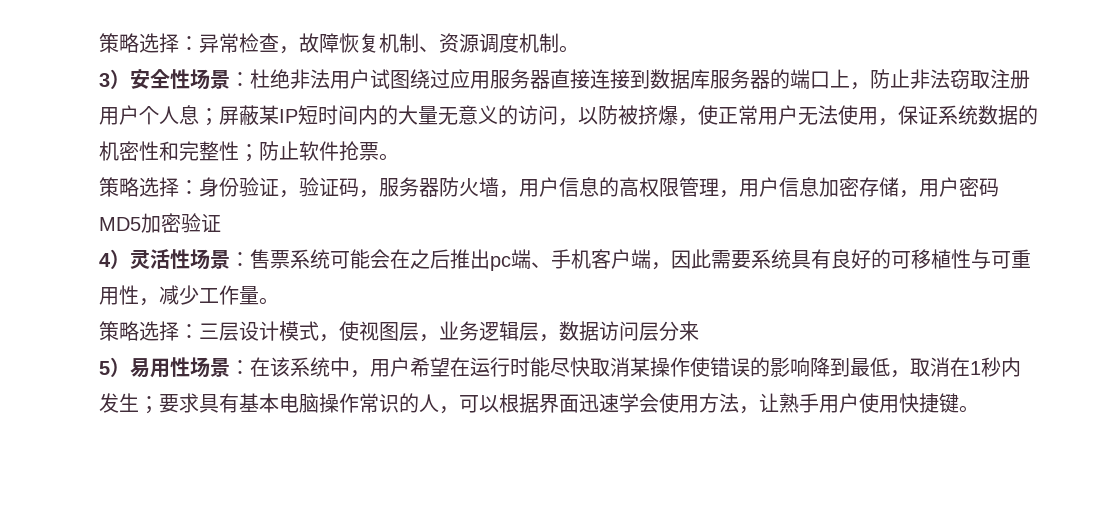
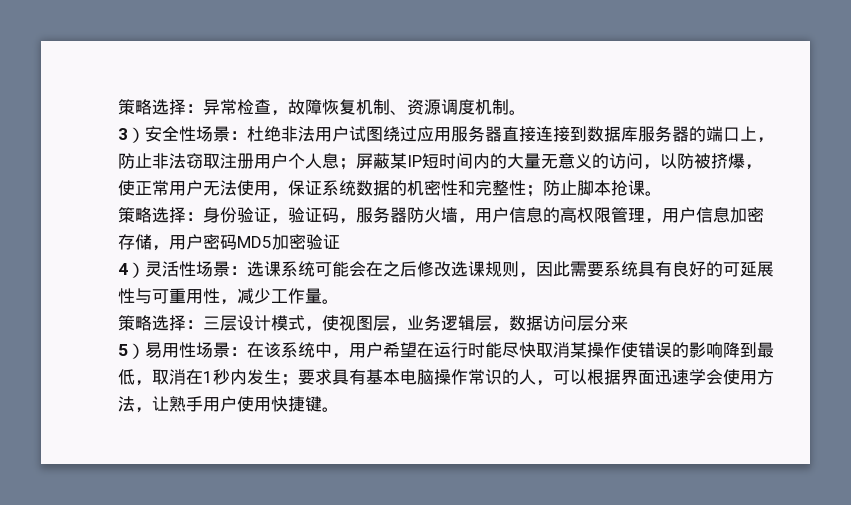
[299,141,379,161] 软件抢票 -> [577,180,645,196] 脚本抢课
[250,249,290,269] 售票 -> [247,261,281,277] 选课
[450,249,651,271] 推出pc端、手机客户端 -> [417,261,519,277] 修改选课规则
[911,249,951,269] 移植 -> [740,261,774,277] 延展

